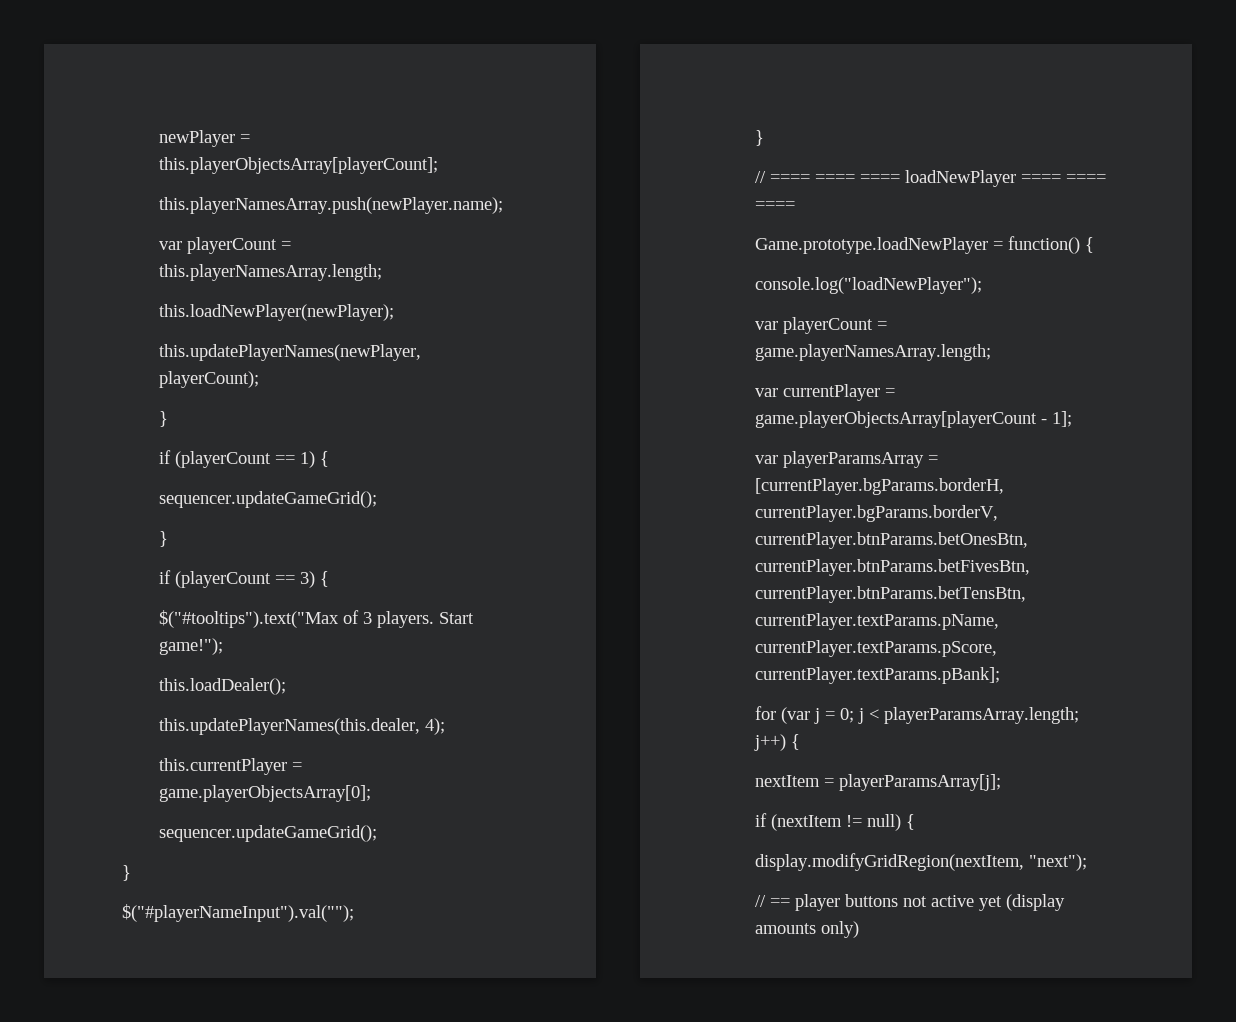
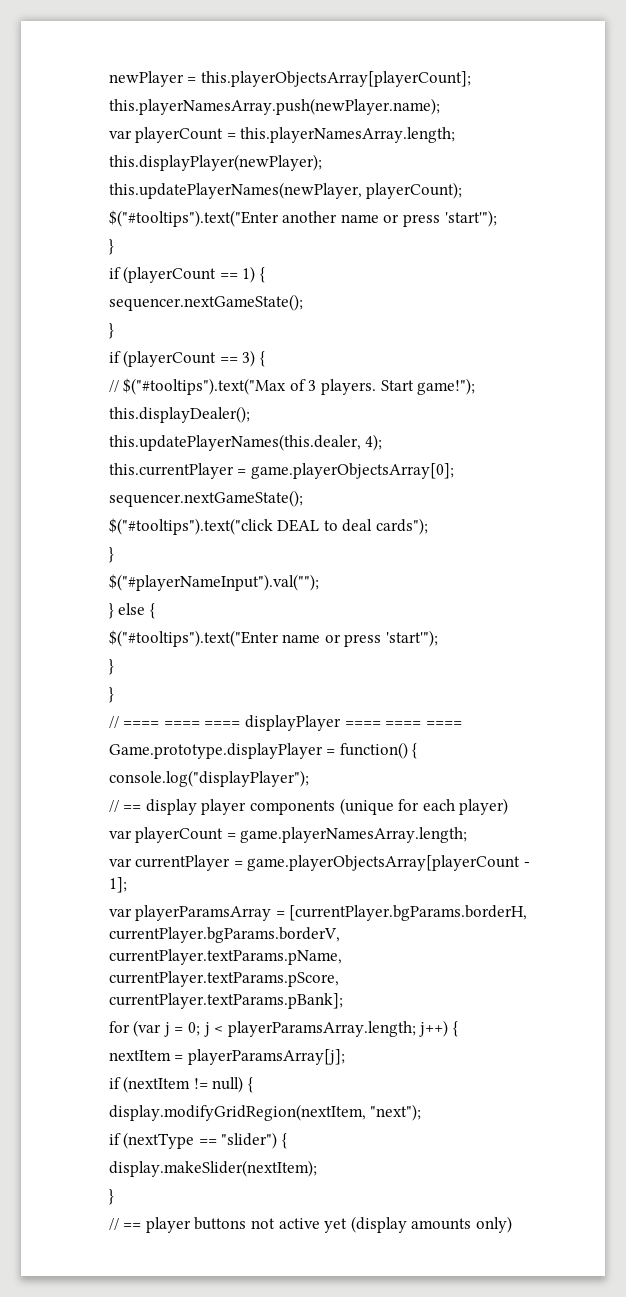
[158,304,394,321] this.loadNewPlayer(newPlayer); -> [108,154,322,171] this.displayPlayer(newPlayer);
(259, 379) none -> [108,210,497,227] // $("#tooltips").text("Enter another name or press 'start'");
[158,491,377,508] sequencer.updateGameGrid(); -> [108,294,303,311] sequencer.nextGameState();
(329, 579) none -> [108,380,119,392] //
[158,678,286,695] this.loadDealer(); -> [108,406,250,423] this.displayDealer();
[158,825,377,842] [122,865,131,881] [122,904,354,922] sequencer.updateGameGrid(); // } // $("#playerNameInput").val(""); -> [108,490,303,507] [108,518,428,535] [108,547,114,563] [108,574,319,591] [108,603,155,619] [108,630,438,647] [108,659,114,675] sequencer.nextGameState(); // $("#tooltips").text("click DEAL to deal cards"); // } // $("#playerNameInput").val(""); // } else { // $("#tooltips").text("Enter name or press 'start'"); // }
[904,170,1016,187] loadNewPlayer -> [244,715,341,731] displayPlayer
[754,237,988,254] Game.prototype.loadNewPlayer -> [108,743,323,759] Game.prototype.displayPlayer
[754,277,982,294] console.log("loadNewPlayer"); -> [108,770,309,787] [108,798,509,815] console.log("displayPlayer"); // // == display player components (unique for each player)
[754,532,1028,549] [754,559,1030,576] [754,586,1026,603] currentPlayer.btnParams.betOnesBtn, currentPlayer.btnParams.betFivesBtn, currentPlayer.btnParams.betTensBtn, -> (340, 935) none
(1087, 862) none -> [108,1132,287,1149] [108,1160,317,1177] [108,1189,114,1205] // if (nextType == "slider") { // display.makeSlider(nextItem); // }

